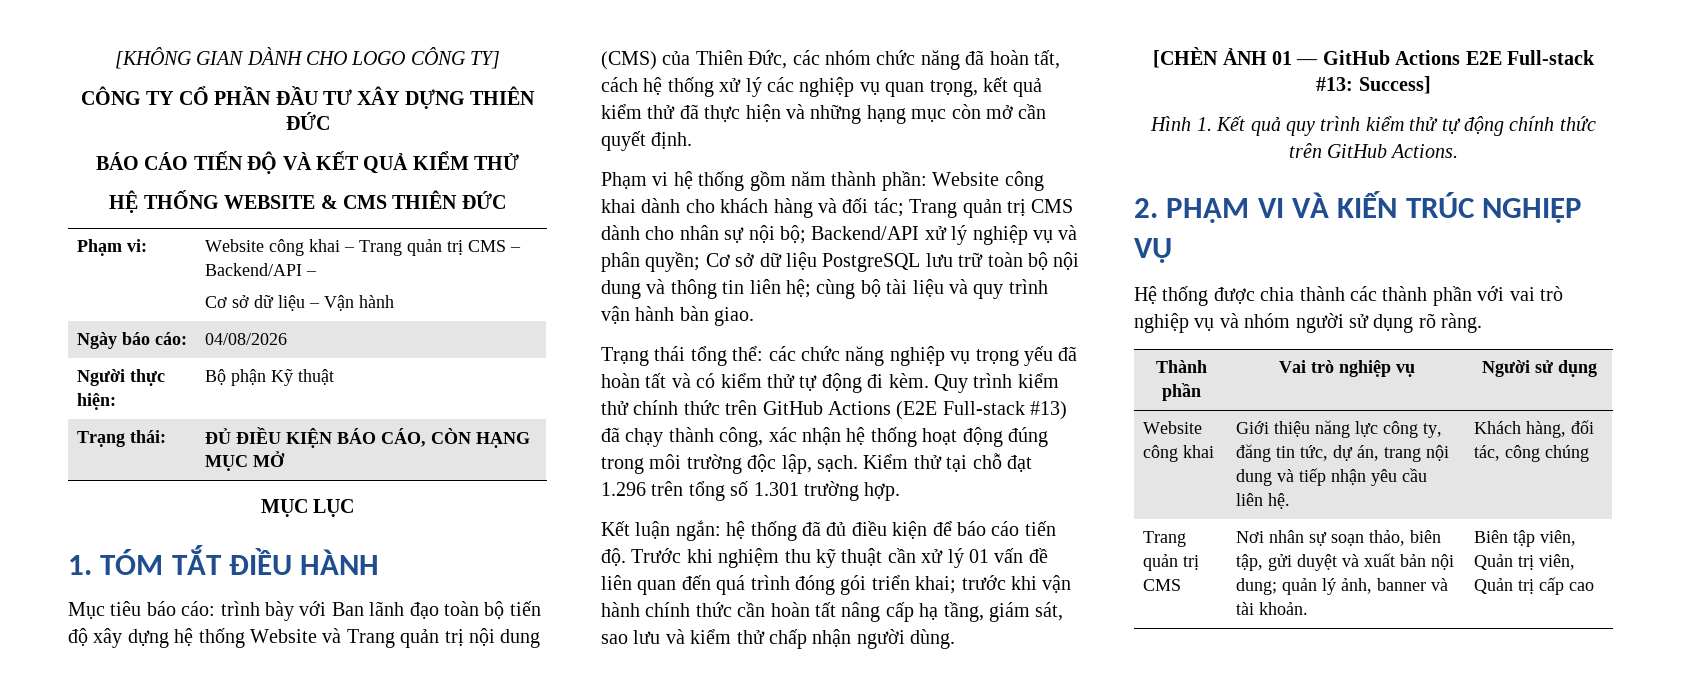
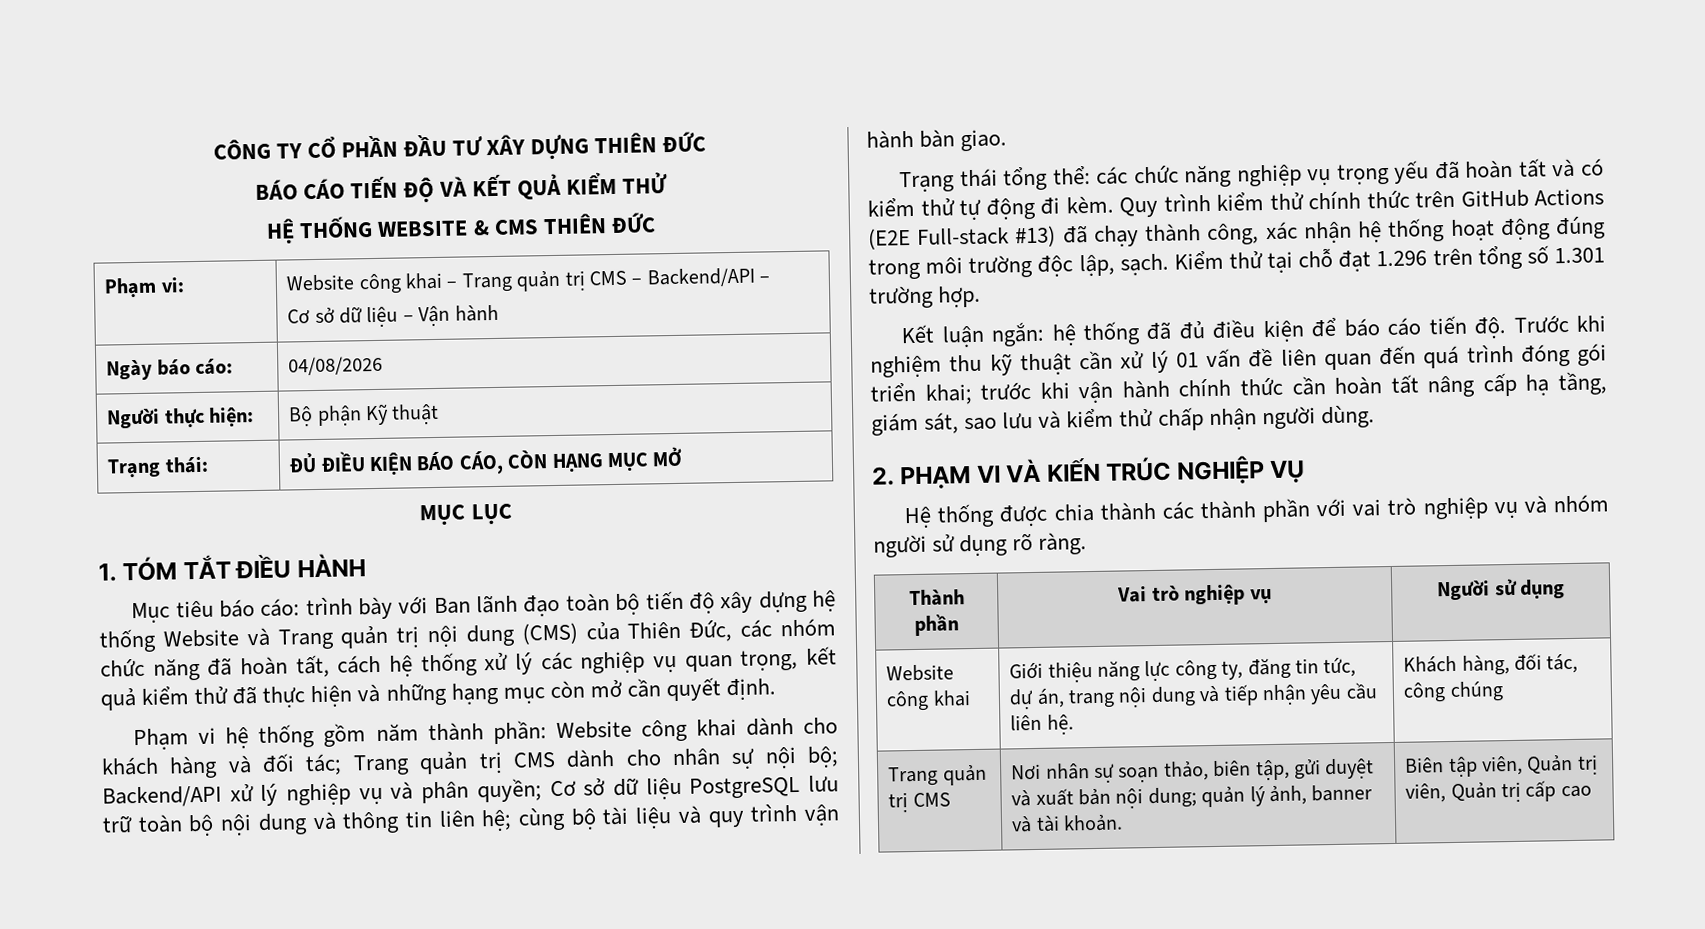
[114,47,501,69] [KHÔNG GIAN DÀNH CHO LOGO CÔNG TY] // -> (212, 149) none
[1153,47,1595,68] [1316,76,1431,94] [1150,116,1596,136] [1288,143,1459,158] // [CHÈN ẢNH 01 — GitHub Actions E2E Full-stack #13: Success] // Hình 1. Kết quả quy trình kiểm thử tự động chính thức trên GitHub Actions. -> (1375, 417) none

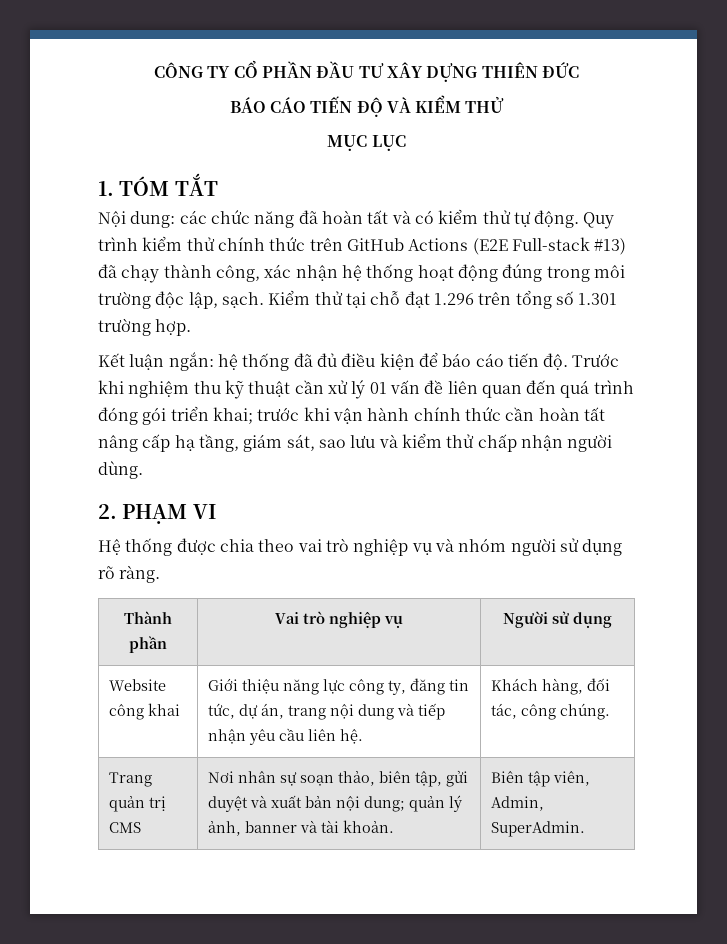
[471,173,562,200] KẾT QUẢ -> (411, 105) none
[266,212,656,244] [104,277,185,299] [286,267,771,295] [287,304,499,328] [106,358,233,381] [288,355,384,376] [106,407,254,429] [288,403,440,427] [107,456,209,479] [289,446,683,477] // HỆ THỐNG WEBSITE & CMS THIÊN ĐỨC // Phạm vi: | Website công khai – Trang quản trị CMS – Backend/API – // Cơ sở dữ liệu – Vận hành // Ngày báo cáo: | 04/08/2026 // Người thực hiện: | Bộ phận Kỹ thuật // Trạng thái: | ĐỦ ĐIỀU KIỆN BÁO CÁO, CÒN HẠNG MỤC MỞ -> (505, 104) none
[235,553,366,580] [131,590,837,624] [99,618,836,653] [100,646,837,681] [100,677,777,711] [133,717,839,751] [101,746,839,779] [102,775,839,808] [102,803,841,837] [866,129,1008,152] [899,160,1430,193] ĐIỀU HÀNH // Mục tiêu báo cáo: trình bày với Ban lãnh đạo toàn bộ tiến độ xây dựng hệ thống Website và Trang quản trị nội dung (CMS) của Thiên Đức, các nhóm chức năng đã hoàn tất, cách hệ thống xử lý các nghiệp vụ quan trọng, kết quả kiểm thử đã thực hiện và những hạng mục còn mở cần quyết định. // Phạm vi hệ thống gồm năm thành phần: Website công khai dành cho khách hàng và đối tác; Trang quản trị CMS dành cho nhân sự nội bộ; Backend/API xử lý nghiệp vụ và phân quyền; Cơ sở dữ liệu PostgreSQL lưu trữ toàn bộ nội dung và thông tin liên hệ; cùng bộ tài liệu và quy trình vận hành bàn giao. // Trạng thái tổng thể: các chức năng nghiệp vụ trọng yếu -> [98,210,295,228] // Nội dung: các chức năng
[985,195,1114,220] động đi kèm. -> [534,210,580,228] động.
[1005,455,1306,485] VÀ KIẾN TRÚC NGHIỆP VỤ -> (217, 511) none
[1099,498,1347,523] thành các thành phần với -> [258,539,295,552] theo
[1449,681,1504,703] chúng -> [560,703,611,720] chúng.
[1526,753,1598,775] [1405,780,1592,803] Quản trị viên, Quản trị cấp cao -> [491,796,545,811] [491,821,586,837] Admin, SuperAdmin.

